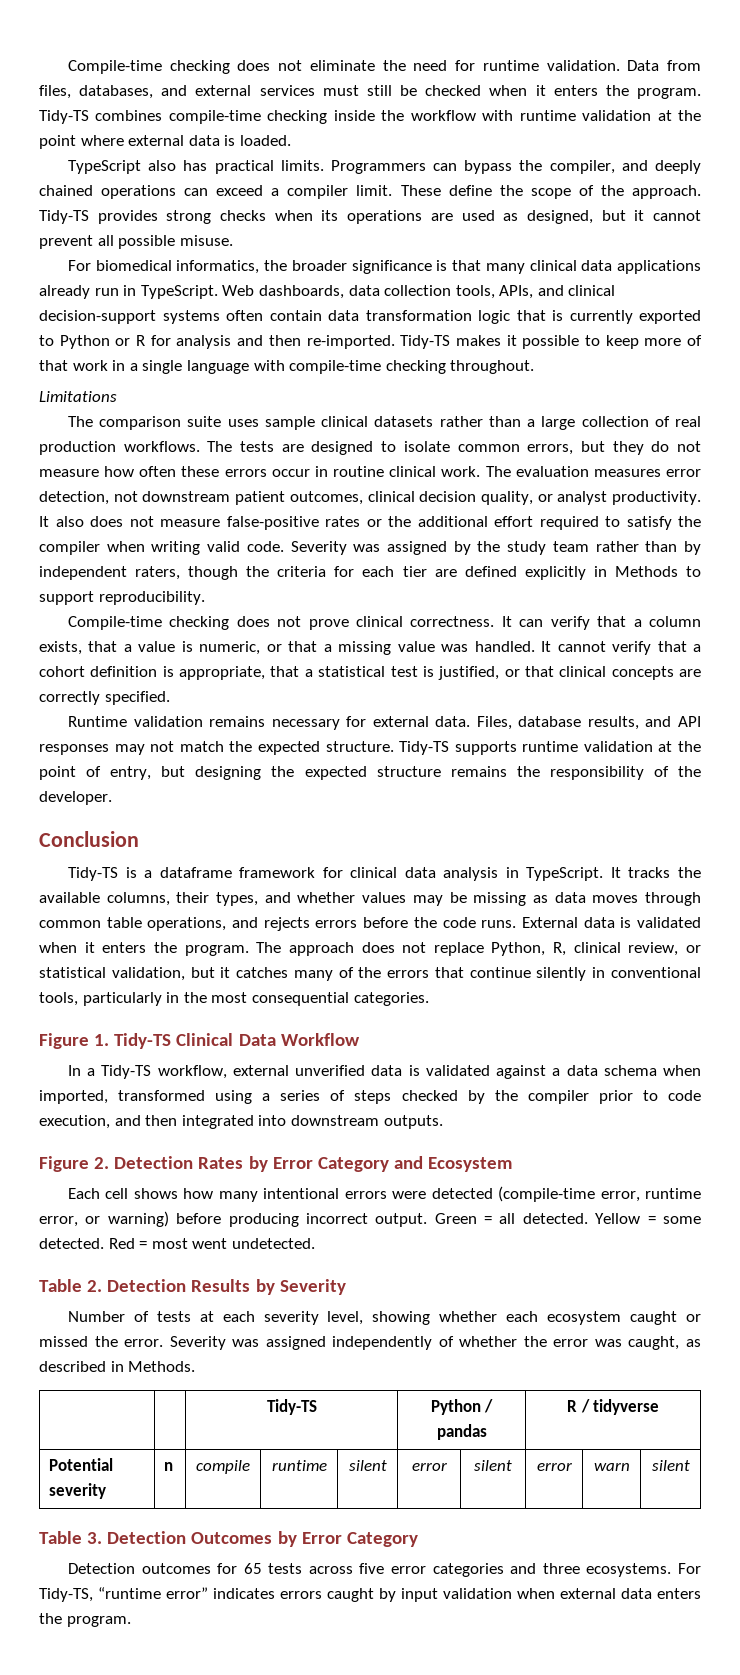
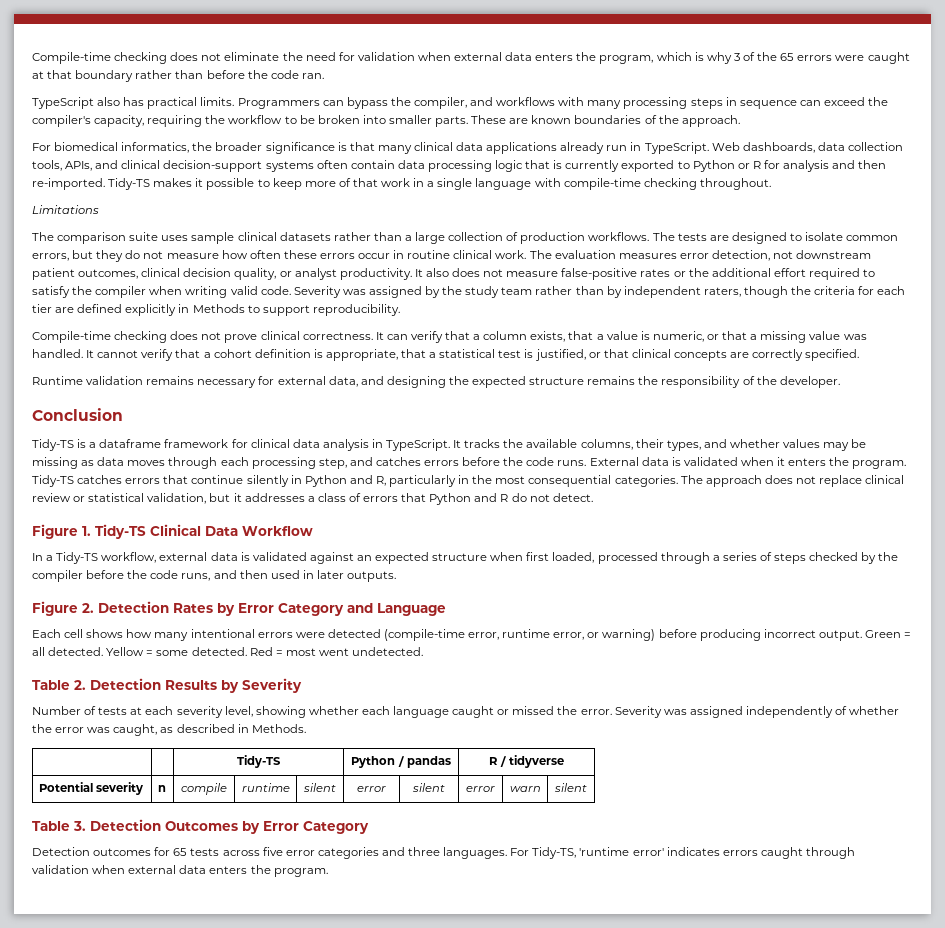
[482,60,701,71] [39,85,701,99] [39,110,701,124] [39,135,291,149] runtime validation. Data from files, databases, and external services must still be checked when it enters the program. Tidy-TS combines compile-time checking inside the workflow with runtime validation at the point where external data is loaded. -> [357,52,910,64] [32,70,324,82] validation when external data enters the program, which is why 3 of the 65 errors were caught at that boundary rather than before the code ran.
[654,160,701,174] [39,185,702,199] [39,210,701,224] [39,235,233,249] deeply chained operations can exceed a compiler limit. These define the scope of the approach. Tidy-TS provides strong checks when its operations are used as designed, but it cannot prevent all possible misuse. -> [496,97,889,109] [32,115,740,127] workflows with many processing steps in sequence can exceed the compiler's capacity, requiring the workflow to be broken into smaller parts. These are known boundaries of the approach.
[365,310,472,321] transformation -> [427,160,492,172] processing
[675,416,701,427] real -> (519, 236) none
[435,716,701,730] [39,741,702,755] [39,766,186,780] data. Files, database results, and API responses may not match the expected structure. Tidy-TS supports runtime validation at the point of entry, but -> [328,376,384,387] data, and
[39,917,310,931] common table operations, and rejects -> [220,457,421,469] each processing step, and catches
[256,942,701,956] [39,967,382,981] The approach does not replace Python, R, clinical review, or statistical validation, but it catches many of the -> [32,475,123,487] Tidy-TS catches
[611,967,701,978] [39,992,78,1006] conventional tools, -> [304,475,386,487] Python and R,
(429, 999) none -> [680,475,905,487] [32,493,593,505] The approach does not replace clinical review or statistical validation, but it addresses a class of errors that Python and R do not detect.
[295,1065,366,1076] unverified -> (208, 556) none
[552,1065,701,1076] [39,1090,253,1104] a data schema when imported, transformed using -> [356,552,710,564] an expected structure when first loaded, processed through
[598,1090,702,1104] [39,1115,379,1129] prior to code execution, and then integrated into downstream -> [86,570,344,581] before the code runs, and then used in later
[428,1157,513,1172] Ecosystem -> [377,603,446,616] Language
[547,1311,622,1325] ecosystem -> [393,706,450,718] language
[586,1563,672,1577] ecosystems. -> [443,847,508,859] languages.
[98,1587,208,1599] “runtime error” -> [579,847,664,856] 'runtime error'
[379,1588,438,1602] by input -> [805,847,855,859] through

